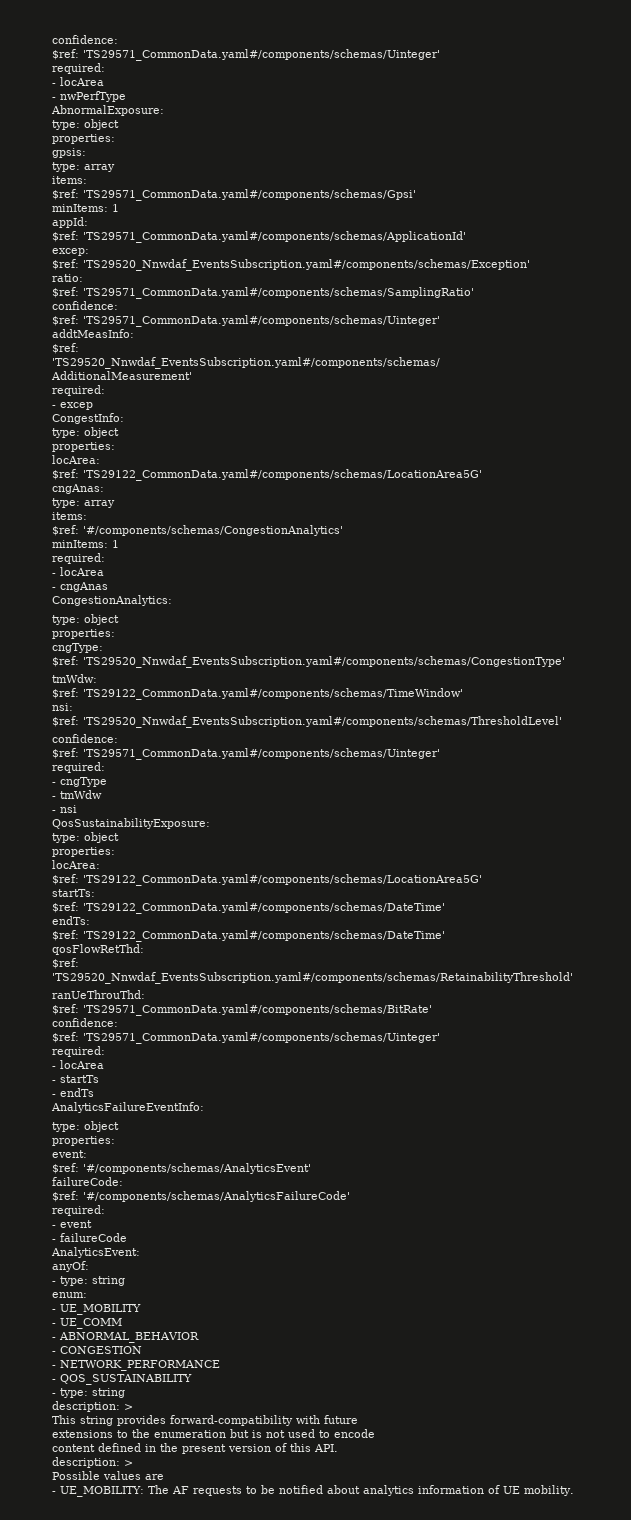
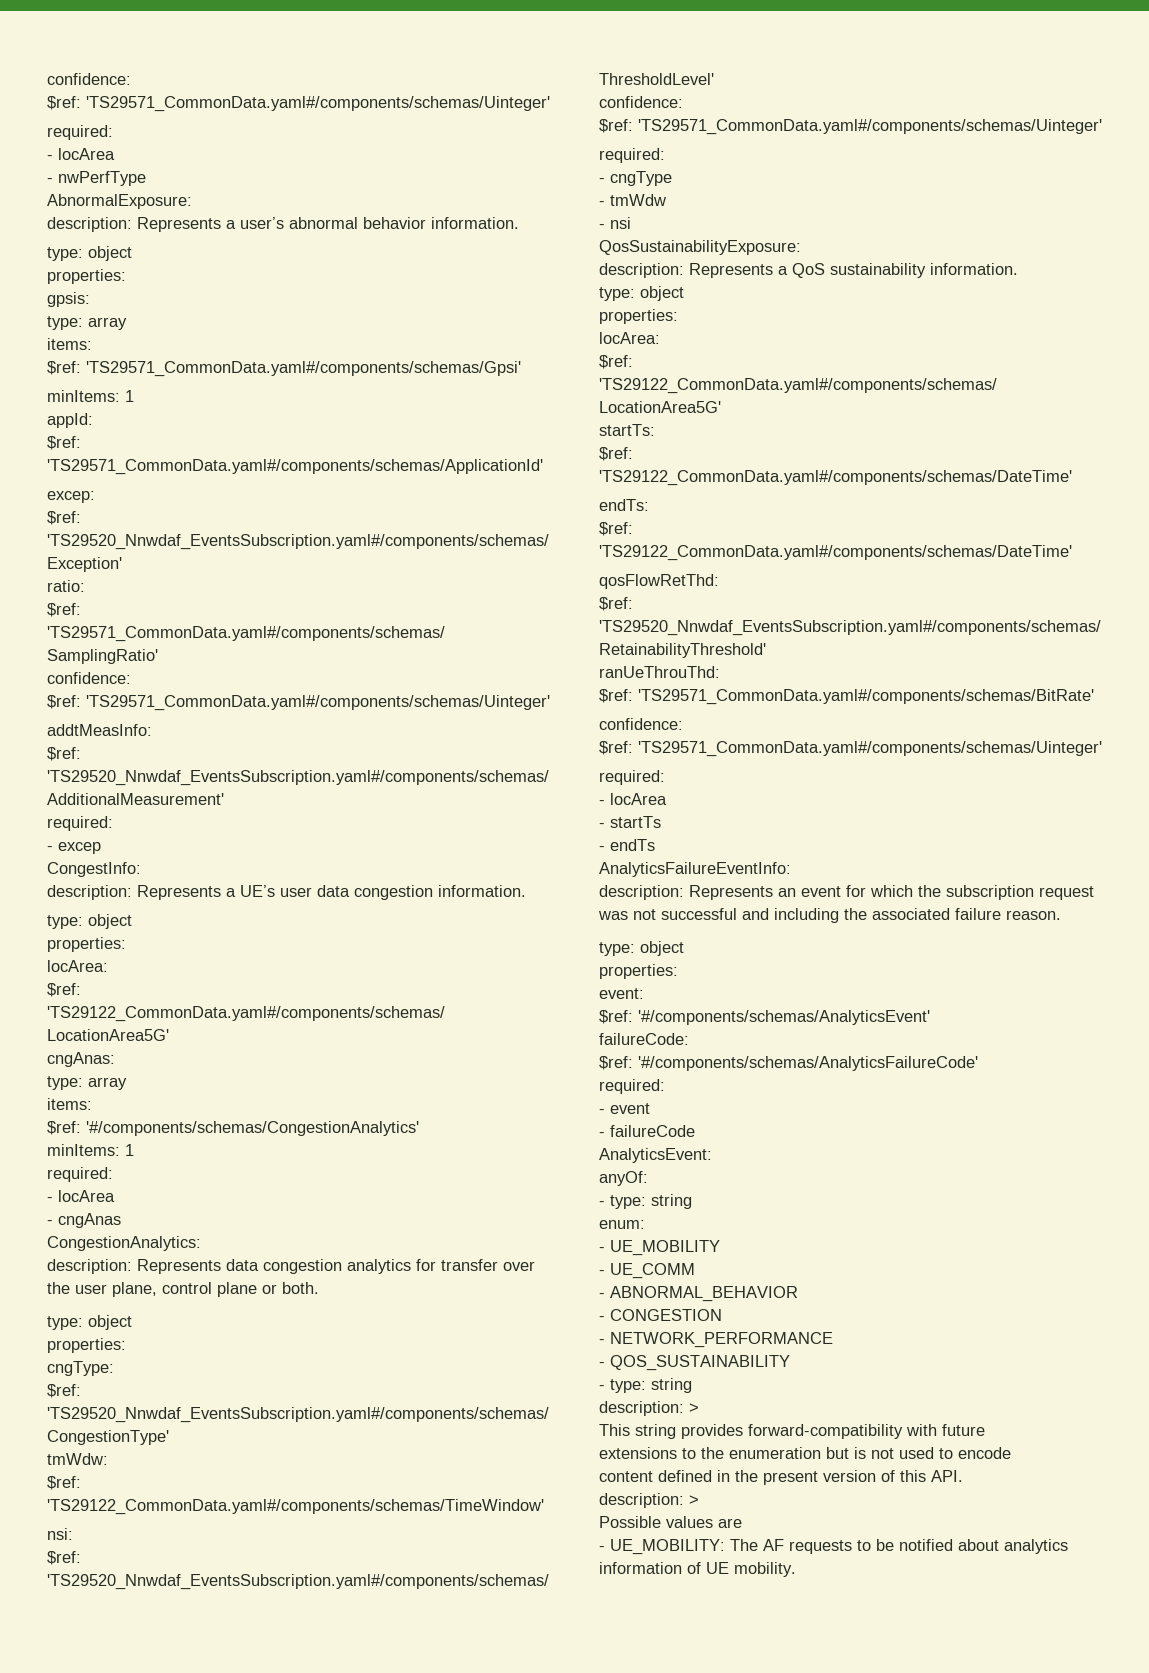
(164, 110) none -> [47,217,519,232] // description: Represents a user’s abnormal behavior information.
(124, 418) none -> [47,885,526,900] // description: Represents a UE’s user data congestion information.
(172, 600) none -> [47,1259,535,1274] [47,1282,319,1297] // description: Represents data congestion analytics for transfer over the user plane, control plane or both.
(210, 823) none -> [599,263,1018,278] // description: Represents a QoS sustainability information.
(204, 1107) none -> [599,885,1094,900] [598,908,1061,923] // description: Represents an event for which the subscription request was not successful and including the associated failure reason.

